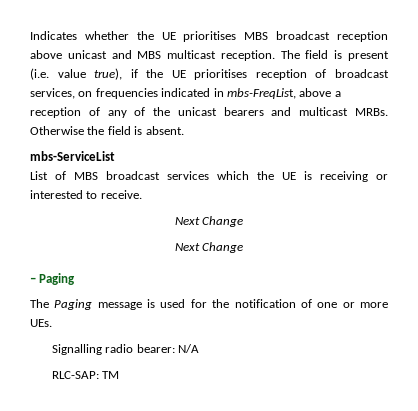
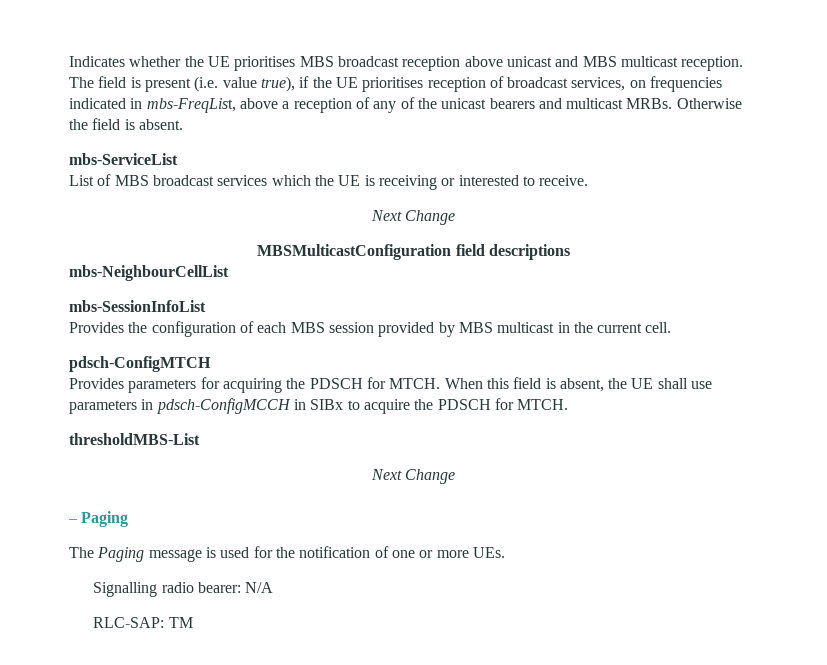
(244, 221) none -> [257,244,570,260] [69,265,229,281] [69,300,206,312] [69,321,672,337] [69,356,211,372] [69,377,713,393] [69,398,569,414] [69,433,200,445] // MBSMulticastConfiguration field descriptions // mbs-NeighbourCellList // mbs-SessionInfoList // Provides the configuration of each MBS session provided by MBS multicast in the current cell. // pdsch-ConfigMTCH // Provides parameters for acquiring the PDSCH for MTCH. When this field is absent, the UE shall use parameters in pdsch-ConfigMCCH in SIBx to acquire the PDSCH for MTCH. // thresholdMBS-List

